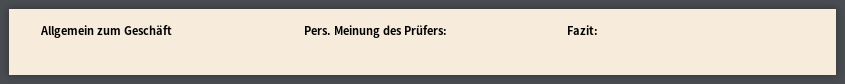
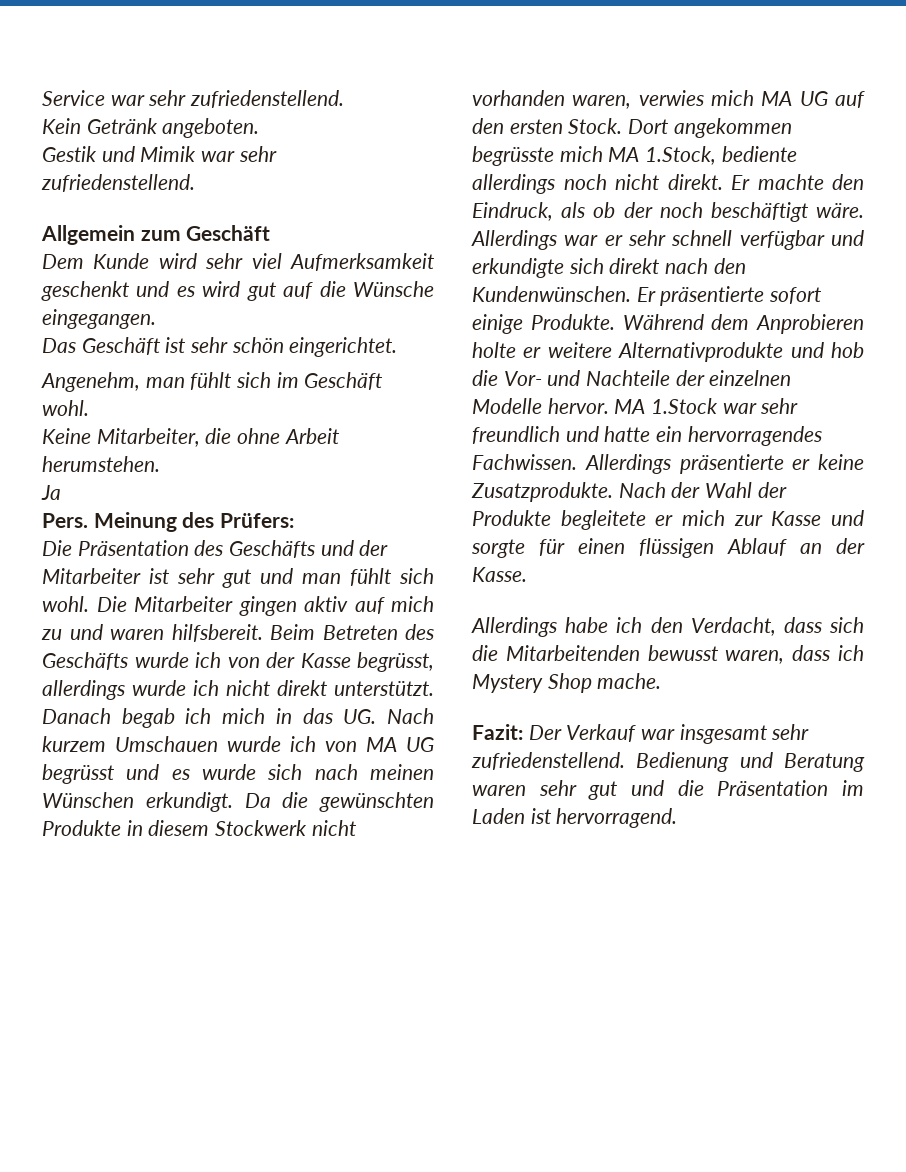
[40,25,172,38] [304,25,447,38] [567,25,598,35] Allgemein zum Geschäft // Pers. Meinung des Prüfers: // Fazit: -> [42,90,345,108] [42,118,260,138] [42,146,277,162] [41,174,195,192] [41,225,271,245] [42,253,435,271] [41,281,434,301] [42,309,156,329] [42,337,398,357] [41,372,384,392] [42,400,89,416] [42,428,340,447] [42,456,160,472] [41,485,61,500] [42,512,295,532] [42,540,389,558] [42,568,434,588] [42,596,434,616] [41,624,434,642] [42,652,434,672] [42,680,434,700] [42,708,435,728] [42,736,434,752] [42,764,434,784] [42,792,434,812] [42,820,357,836] [472,90,865,109] [472,118,792,138] [472,146,797,166] [472,174,864,194] [472,202,864,222] [471,230,864,250] [472,258,746,278] [472,286,823,306] [472,314,864,334] [472,342,864,362] [472,370,792,386] [472,398,799,414] [472,426,822,446] [472,454,864,474] [471,482,787,502] [472,510,864,530] [471,538,865,558] [472,567,527,582] [471,617,864,637] [472,645,864,664] [472,673,662,693] [472,724,810,744] [471,752,865,772] [472,780,864,800] [472,808,678,828] Service war sehr zufriedenstellend. // Kein Getränk angeboten. // Gestik und Mimik war sehr zufriedenstellend. // Allgemein zum Geschäft // Dem Kunde wird sehr viel Aufmerksamkeit geschenkt und es wird gut auf die Wünsche eingegangen. // Das Geschäft ist sehr schön eingerichtet. // Angenehm, man fühlt sich im Geschäft wohl. // Keine Mitarbeiter, die ohne Arbeit herumstehen. // Ja // Pers. Meinung des Prüfers: // Die Präsentation des Geschäfts und der Mitarbeiter ist sehr gut und man fühlt sich wohl. Die Mitarbeiter gingen aktiv auf mich zu und waren hilfsbereit. Beim Betreten des Geschäfts wurde ich von der Kasse begrüsst, allerdings wurde ich nicht direkt unterstützt. Danach begab ich mich in das UG. Nach kurzem Umschauen wurde ich von MA UG begrüsst und es wurde sich nach meinen Wünschen erkundigt. Da die gewünschten Produkte in diesem Stockwerk nicht vorhanden waren, verwies mich MA UG auf den ersten Stock. Dort angekommen begrüsste mich MA 1.Stock, bediente allerdings noch nicht direkt. Er machte den Eindruck, als ob der noch beschäftigt wäre. Allerdings war er sehr schnell verfügbar und erkundigte sich direkt nach den Kundenwünschen. Er präsentierte sofort einige Produkte. Während dem Anprobieren holte er weitere Alternativprodukte und hob die Vor- und Nachteile der einzelnen Modelle hervor. MA 1.Stock war sehr freundlich und hatte ein hervorragendes Fachwissen. Allerdings präsentierte er keine Zusatzprodukte. Nach der Wahl der Produkte begleitete er mich zur Kasse und sorgte für einen flüssigen Ablauf an der Kasse. // Allerdings habe ich den Verdacht, dass sich die Mitarbeitenden bewusst waren, dass ich Mystery Shop mache. // Fazit: Der Verkauf war insgesamt sehr zufriedenstellend. Bedienung und Beratung waren sehr gut und die Präsentation im Laden ist hervorragend.

